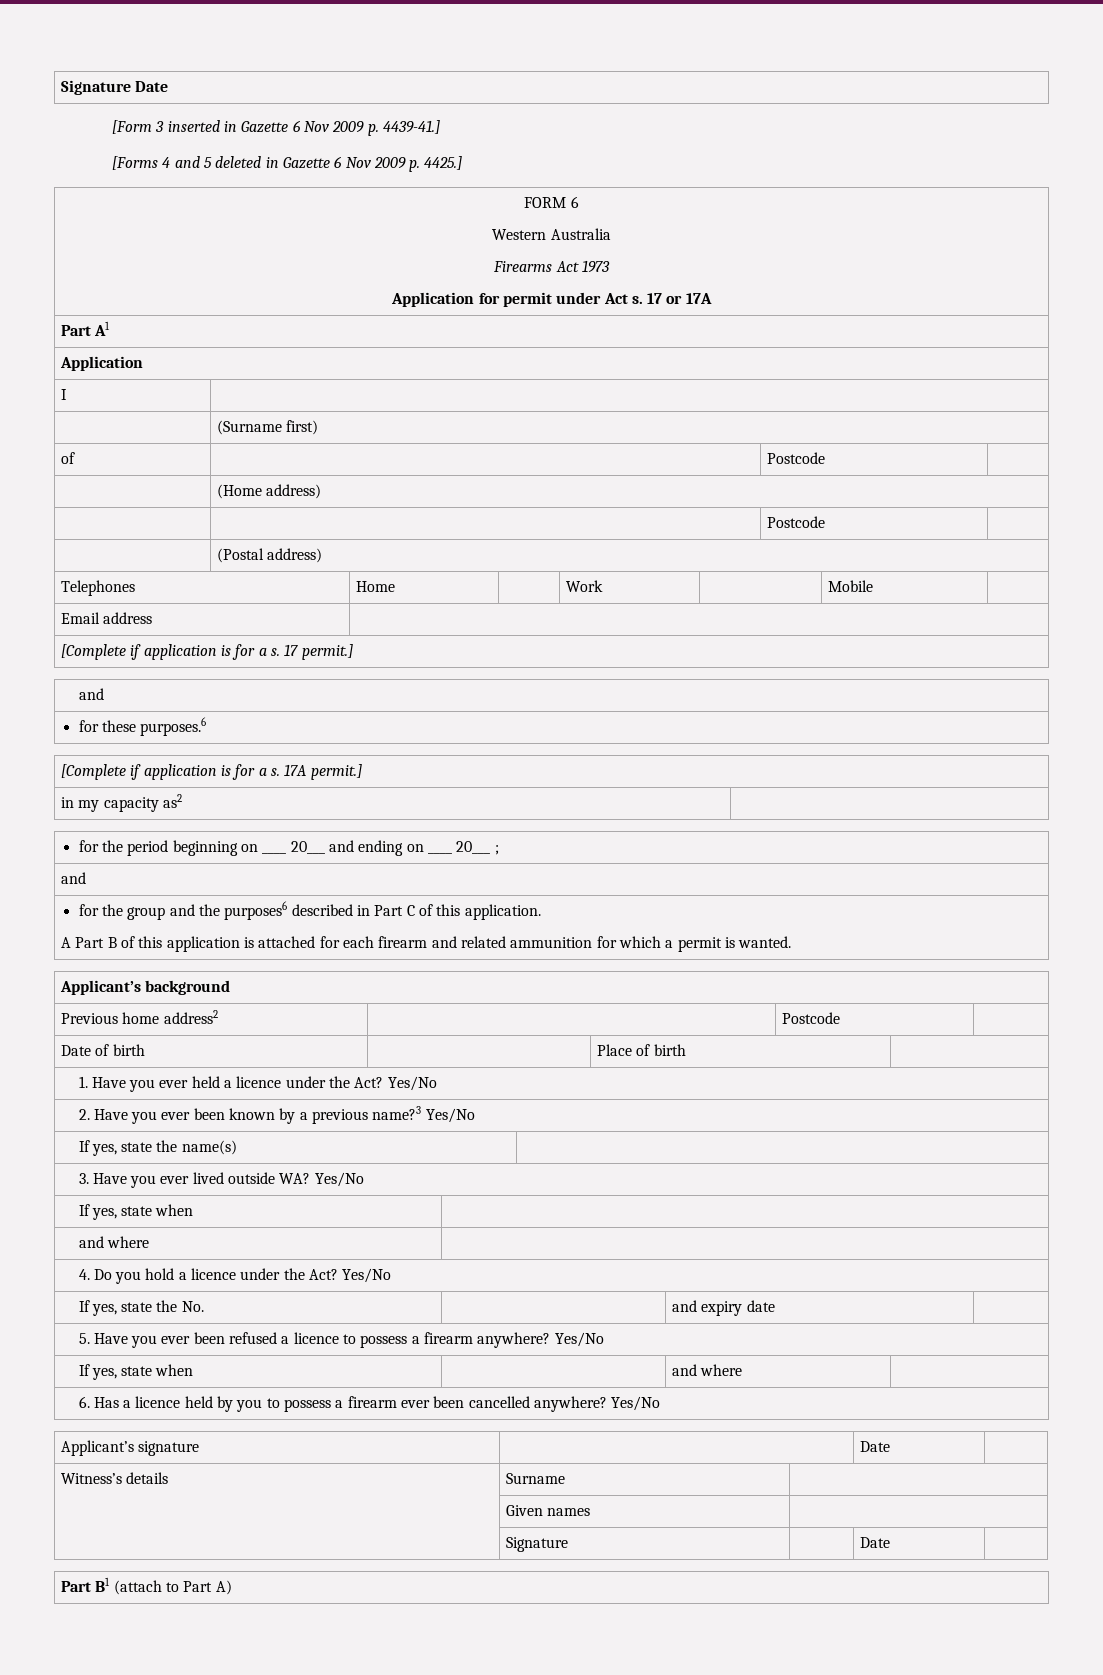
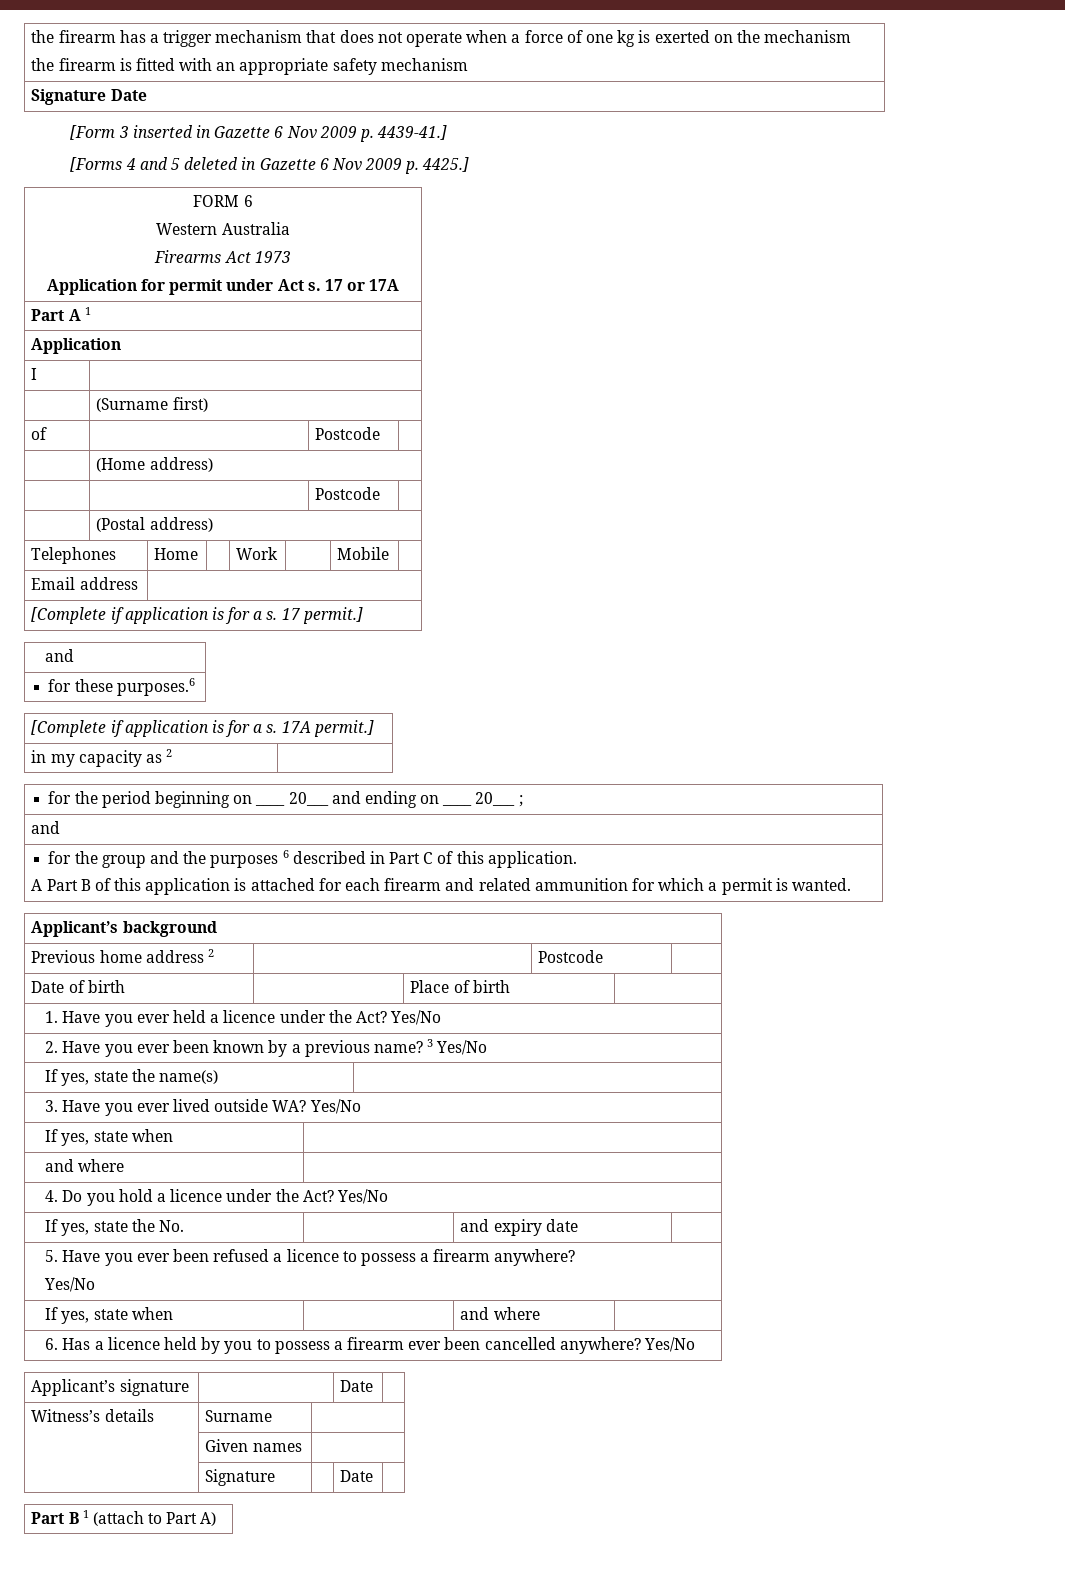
(61, 87) none -> [31,30,852,47] [31,58,468,75] the firearm has a trigger mechanism that does not operate when a force of one kg is exerted on the mechanism // the firearm is fitted with an appropriate safety mechanism //
[94,321,111,336] A1 -> [68,307,91,321] A 1
[163,794,183,808] as2 -> [145,749,173,763] as 2
[224,901,288,920] purposes6 -> [210,850,289,868] purposes 6
[163,1010,218,1024] address2 -> [145,949,214,963] address 2
[372,1106,422,1120] name?3 -> [373,1039,434,1053] name? 3
(551, 1340) none -> (576, 1257) //
[95,1577,111,1592] B1 -> [68,1510,89,1524] B 1

